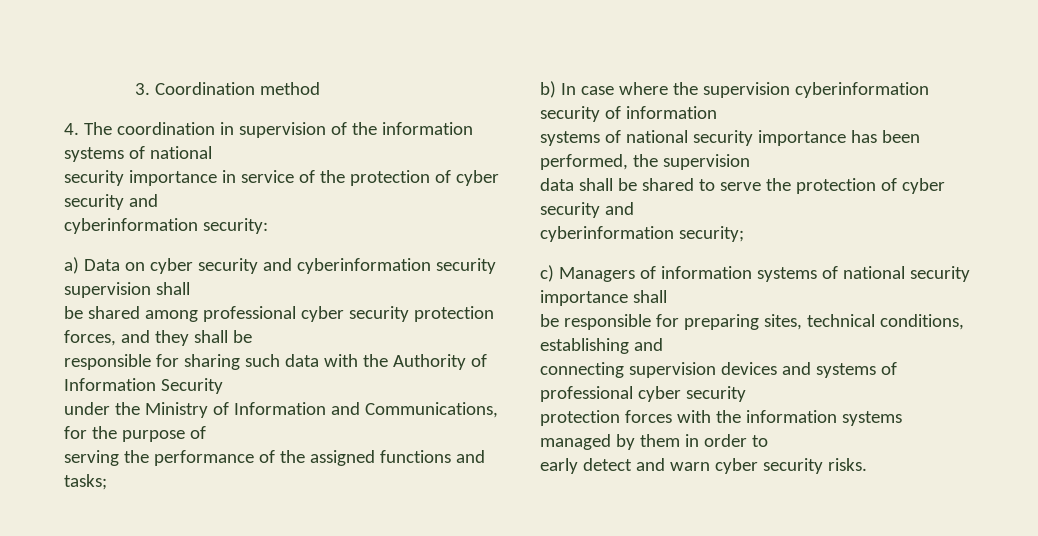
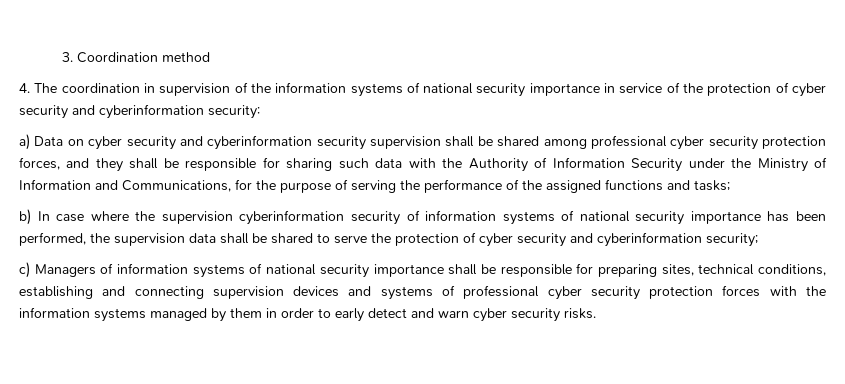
(212, 152) // -> (474, 88) none
(158, 200) // -> (95, 110) none
(190, 288) // -> (475, 141) none
(252, 336) // -> (179, 163) none
(223, 386) // -> (683, 165) none
(206, 432) // -> (348, 184) none
(717, 112) // -> (497, 215) none
(750, 162) // -> (185, 239) none
(634, 208) // -> (593, 238) none
(667, 296) // -> (478, 269) none
(663, 344) // -> (126, 291) none
(746, 394) // -> (640, 293) none
(768, 441) // -> (331, 313) none

